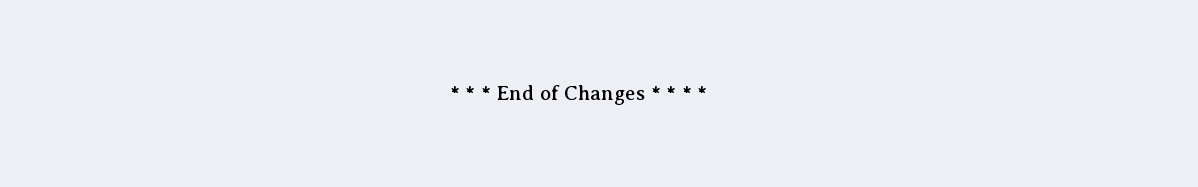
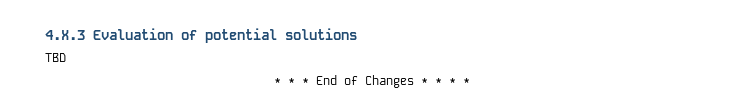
(449, 93) none -> [45,28,357,43] [45,53,66,62] 4.X.3 Evaluation of potential solutions // TBD //

